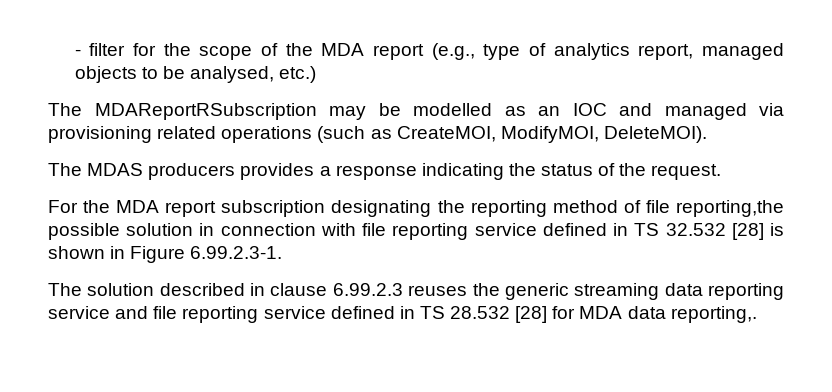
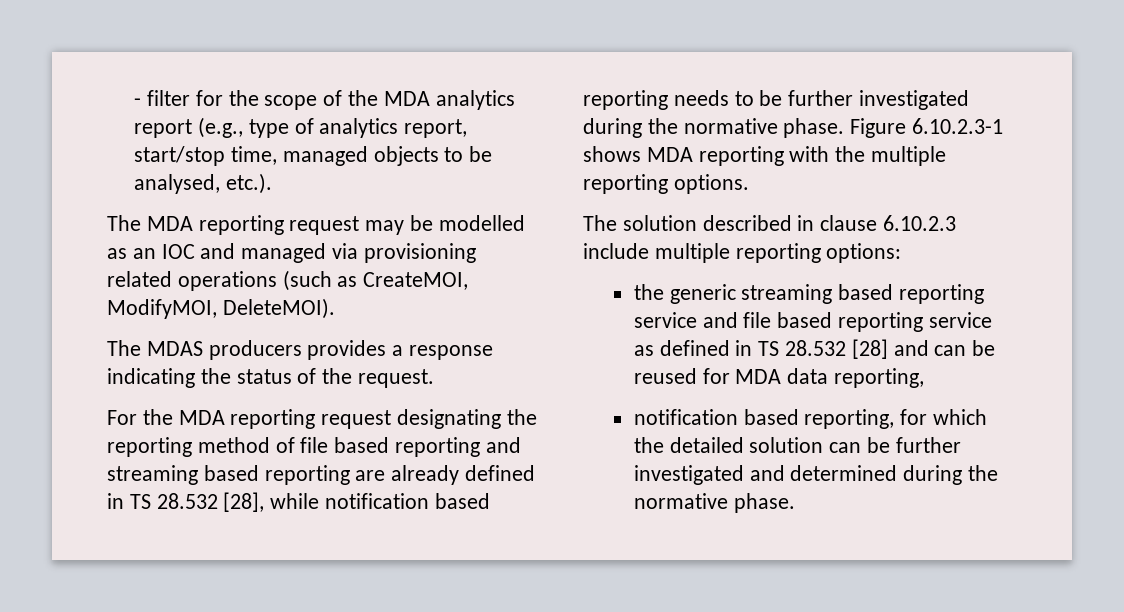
(365, 49) none -> [435,90,515,110] analytics
(694, 52) none -> [134,146,277,166] start/stop time,
[279,66,317,83] [48,103,317,120] etc.) // The MDAReportRSubscription -> [225,173,272,194] [107,215,360,235] etc.). // The MDA reporting request
[165,200,326,217] report subscription -> [230,409,392,429] reporting request
[676,200,785,217] [48,223,785,240] [48,246,283,263] reporting,the possible solution in connection with file reporting service defined in TS 32.532 [28] is shown in Figure 6.99.2.3-1. -> [334,437,521,457] [107,465,536,485] [107,492,490,512] [583,90,970,110] [583,118,1004,138] [583,146,947,166] [583,174,749,194] based reporting and streaming based reporting are already defined in TS 28.532 [28], while notification based reporting needs to be further investigated during the normative phase. Figure 6.10.2.3-1 shows MDA reporting with the multiple reporting options.
[332,283,468,296] 6.99.2.3 reuses -> [883,215,957,231] [583,243,902,263] 6.10.2.3 include multiple reporting options: //
[664,283,703,296] data -> [838,284,894,300] based
[182,306,326,323] reporting service -> [777,312,992,332] [633,345,654,356] based reporting service as
[552,306,757,323] for MDA data reporting,. -> [893,340,996,356] [633,368,925,388] [633,409,988,429] [633,437,961,453] [633,465,999,485] [633,493,795,513] and can be reused for MDA data reporting, // notification based reporting, for which the detailed solution can be further investigated and determined during the normative phase.

